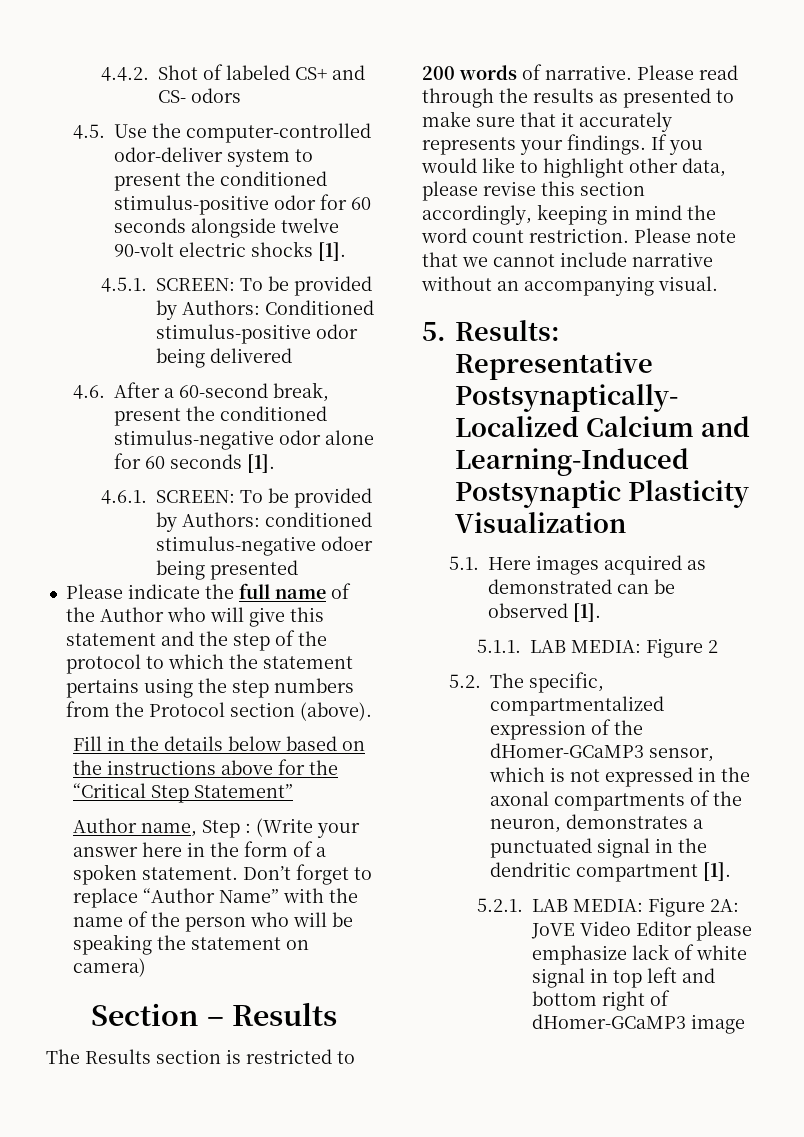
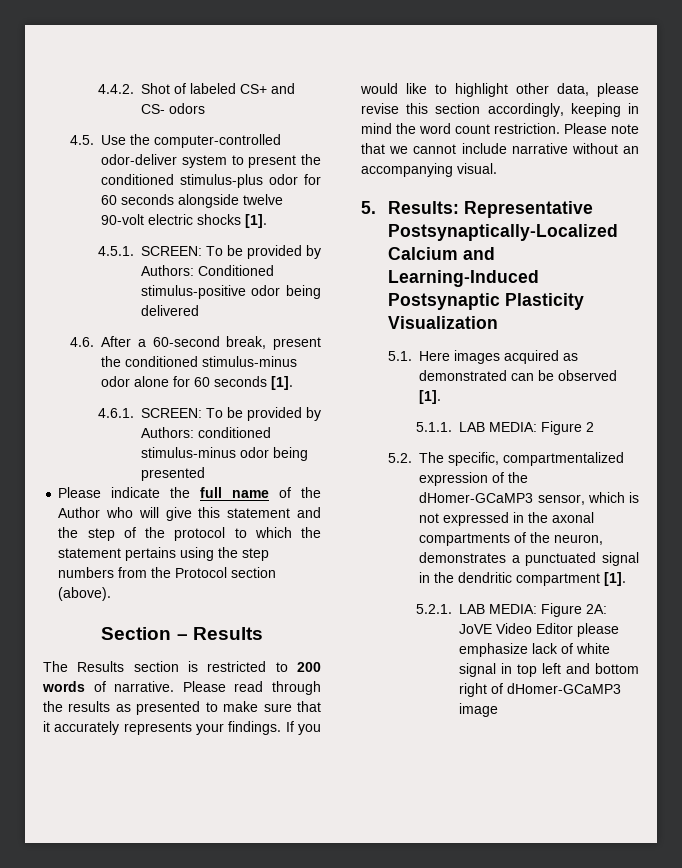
[114,195,270,215] stimulus-positive -> [180,174,264,188] stimulus-plus
[114,430,275,450] stimulus-negative -> [202,356,298,367] stimulus-minus
[155,536,373,556] stimulus-negative odoer -> [140,447,269,458] stimulus-minus odor
[73,736,366,751] [73,759,339,775] [73,783,294,803] [73,818,361,838] [73,841,327,857] [73,864,373,885] [73,888,359,908] [73,911,354,932] [73,934,310,955] [73,958,147,977] // Fill in the details below based on the instructions above for the “Critical Step Statement” // Author name, Step : (Write your answer here in the form of a spoken statement. Don’t forget to replace “Author Name” with the name of the person who will be speaking the statement on camera) -> (112, 594) none

